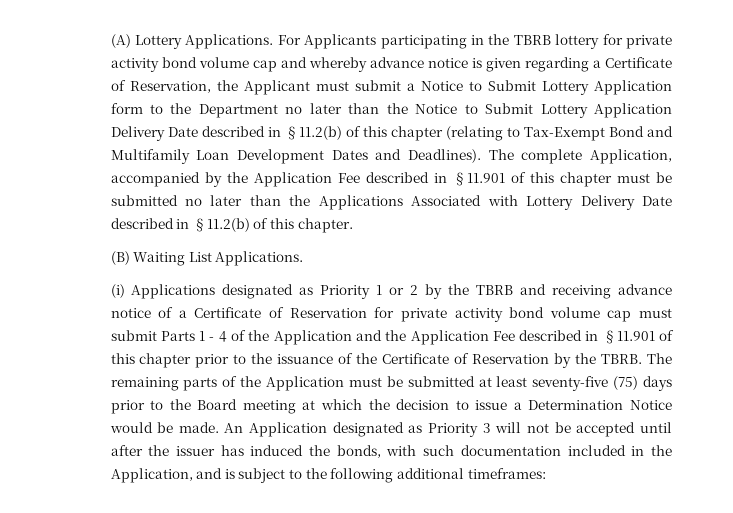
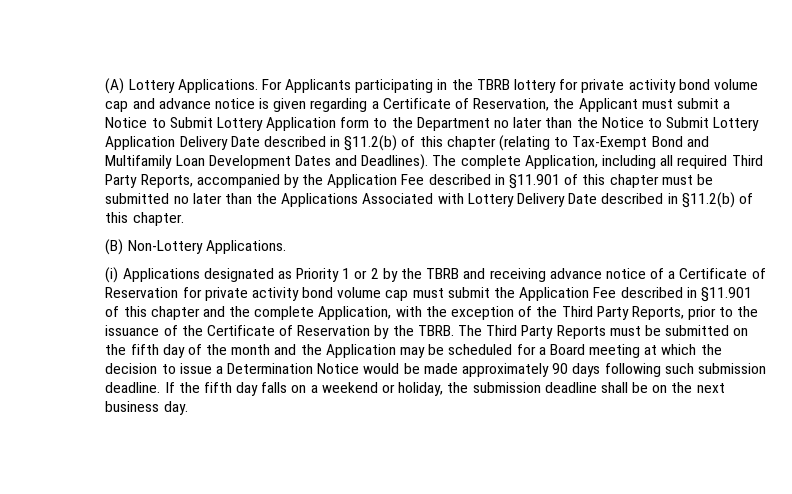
[308,57,367,72] whereby -> (155, 103) none
(672, 156) none -> [602,155,763,169] [105,174,193,188] including all required Third Party Reports,
[133,252,212,266] Waiting List -> [127,240,203,254] Non-Lottery
[160,330,675,345] [110,353,192,368] Parts 1 - 4 of the Application and the Application Fee described in §11.901 of this chapter -> [494,287,752,302] [105,306,684,320] the Application Fee described in §11.901 of this chapter and the complete Application, with the exception of the Third Party Reports,
[110,376,672,391] [110,399,191,414] remaining parts of the Application must be submitted at least seventy-five (75) days prior to the -> [486,325,749,339] [105,344,546,358] Third Party Reports must be submitted on the fifth day of the month and the Application may be scheduled for a
[178,422,672,437] [110,445,672,458] [110,468,546,483] made. An Application designated as Priority 3 will not be accepted until after the issuer has induced the bonds, with such documentation included in the Application, and is subject to the following additional timeframes: -> [423,363,766,377] [105,382,725,396] [105,401,188,415] made approximately 90 days following such submission deadline. If the fifth day falls on a weekend or holiday, the submission deadline shall be on the next business day.

